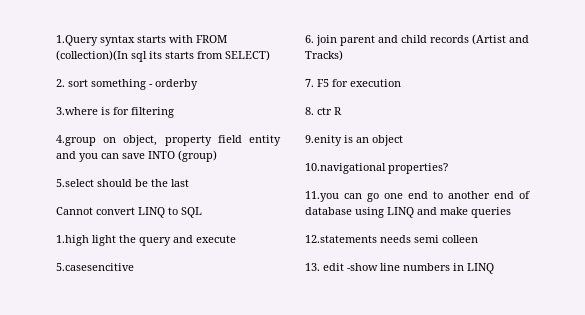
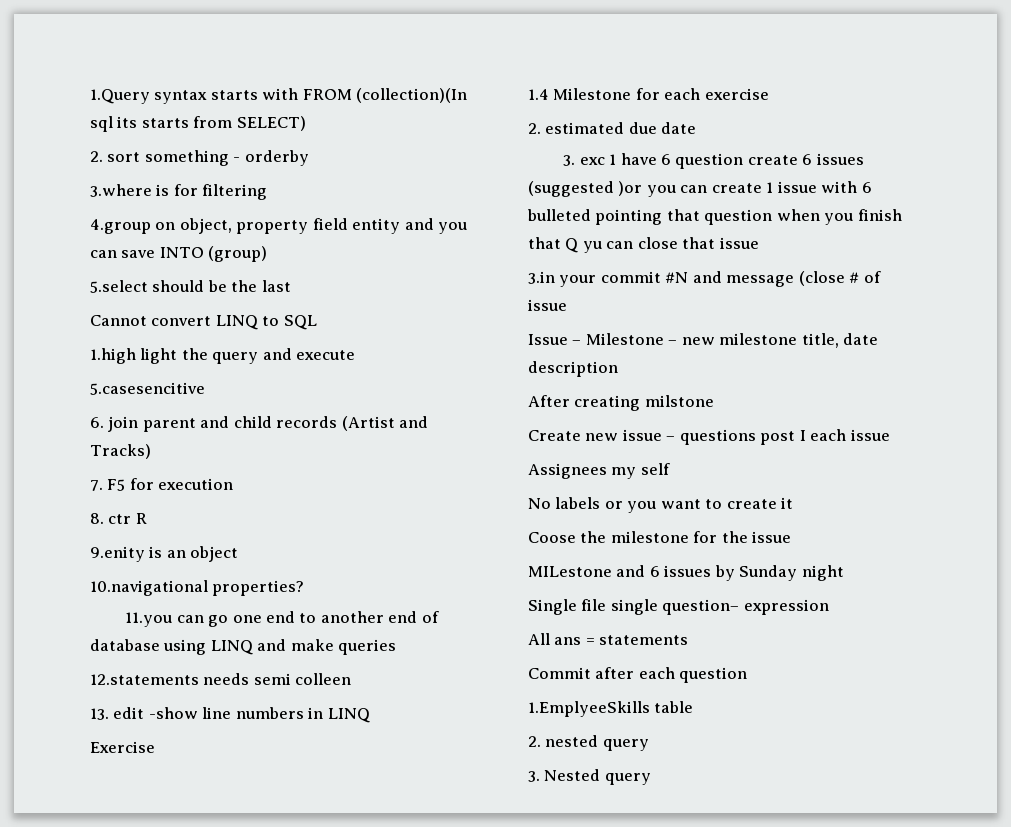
(494, 268) none -> [90,741,155,753] [528,88,769,100] [528,122,697,134] [563,153,864,169] [528,181,872,197] [527,209,902,225] [528,237,759,253] [528,271,881,287] [528,299,567,311] [528,333,879,348] [528,361,618,377] [528,395,714,411] [528,429,890,445] [528,463,670,479] [528,497,794,513] [528,531,792,543] [528,565,844,581] [528,599,829,615] [528,633,689,645] [528,667,748,683] [528,701,694,717] [528,735,649,751] [528,769,651,785] // Exercise // 1.4 Milestone for each exercise // 2. estimated due date // 3. exc 1 have 6 question create 6 issues (suggested )or you can create 1 issue with 6 bulleted pointing that question when you finish that Q yu can close that issue // 3.in your commit #N and message (close # of issue // Issue – Milestone – new milestone title, date description // After creating milstone // Create new issue – questions post I each issue // Assignees my self // No labels or you want to create it // Coose the milestone for the issue // MILestone and 6 issues by Sunday night // Single file single question– expression // All ans = statements // Commit after each question // 1.EmplyeeSkills table // 2. nested query // 3. Nested query

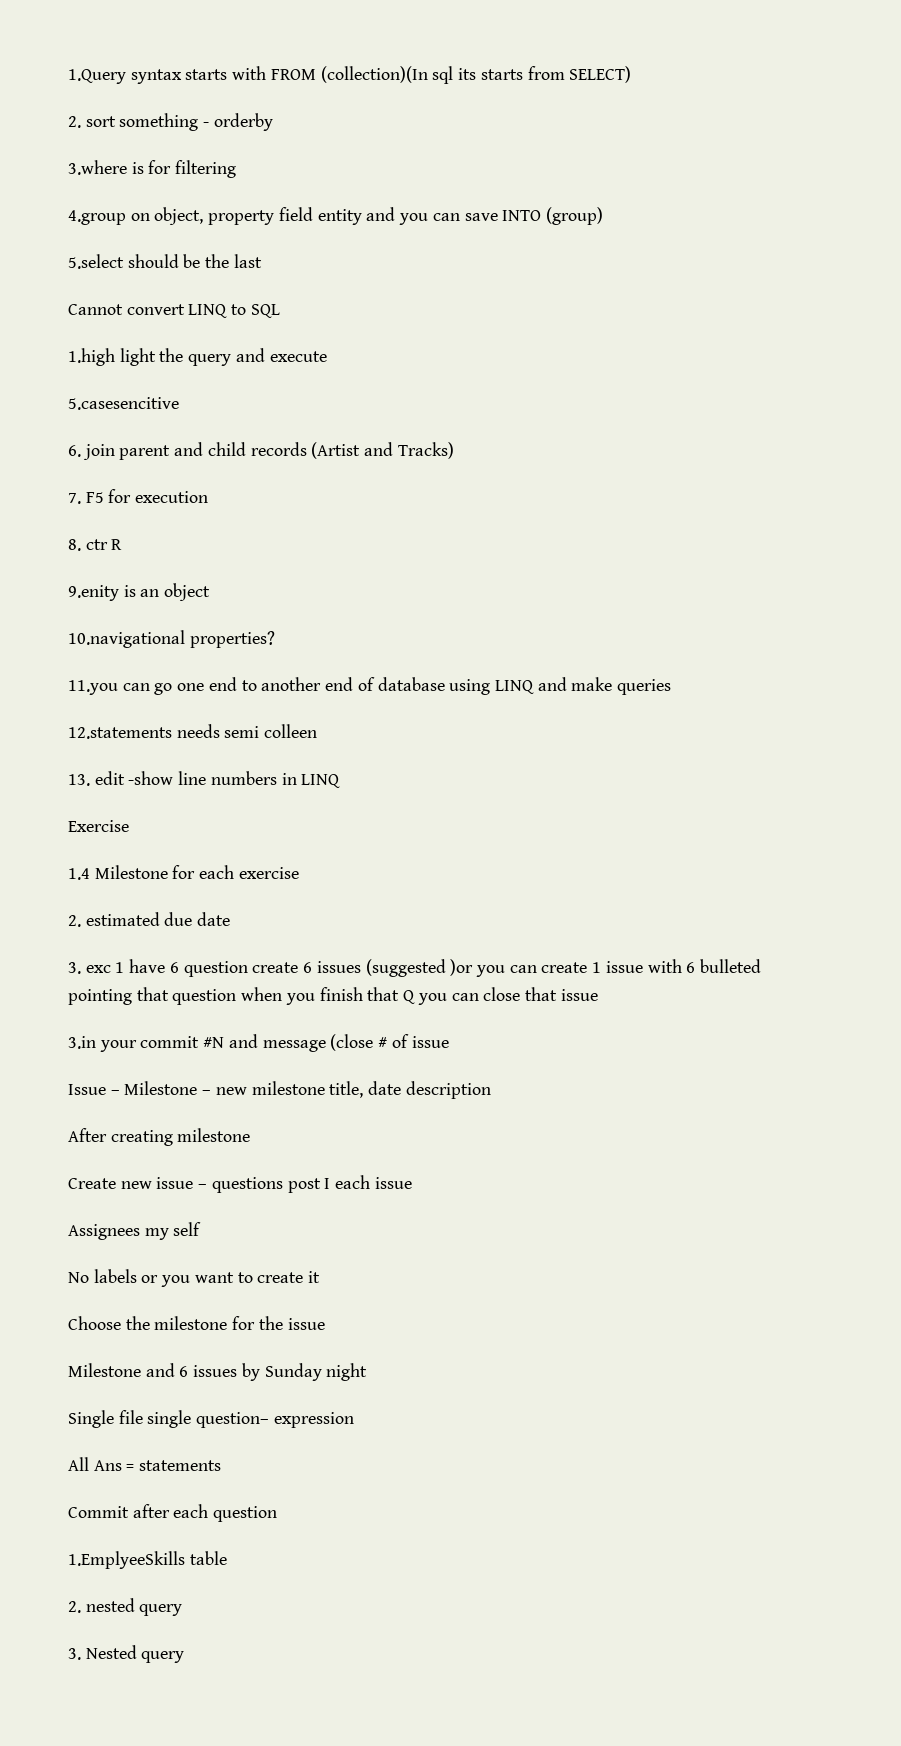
[582,241,602,253] yu -> [417,993,447,1005] you
[644,395,714,407] milstone -> [177,1128,251,1142] milestone
[528,532,576,543] Coose -> [68,1316,121,1330] Choose
[528,566,612,577] MILestone -> [68,1363,141,1377] Milestone
[554,637,582,645] ans -> [93,1460,122,1471] Ans

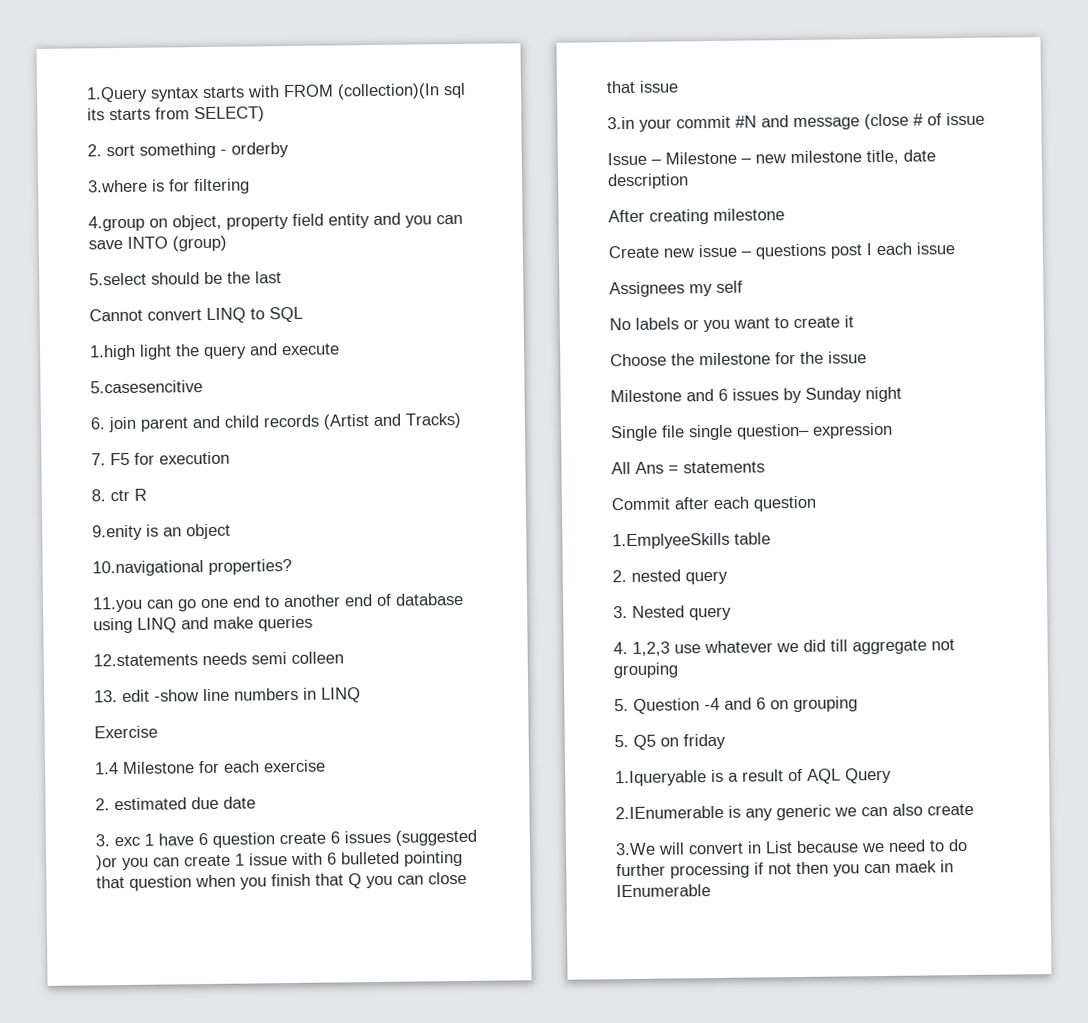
(185, 1657) none -> [613,639,955,656] [613,662,678,679] [614,696,858,714] [614,733,726,750] [615,767,892,787] [615,803,974,821] [615,839,968,856] [616,860,954,879] [616,884,711,898] // 4. 1,2,3 use whatever we did till aggregate not grouping // 5. Question -4 and 6 on grouping // 5. Q5 on friday // 1.Iqueryable is a result of AQL Query // 2.IEnumerable is any generic we can also create // 3.We will convert in List because we need to do further processing if not then you can maek in IEnumerable

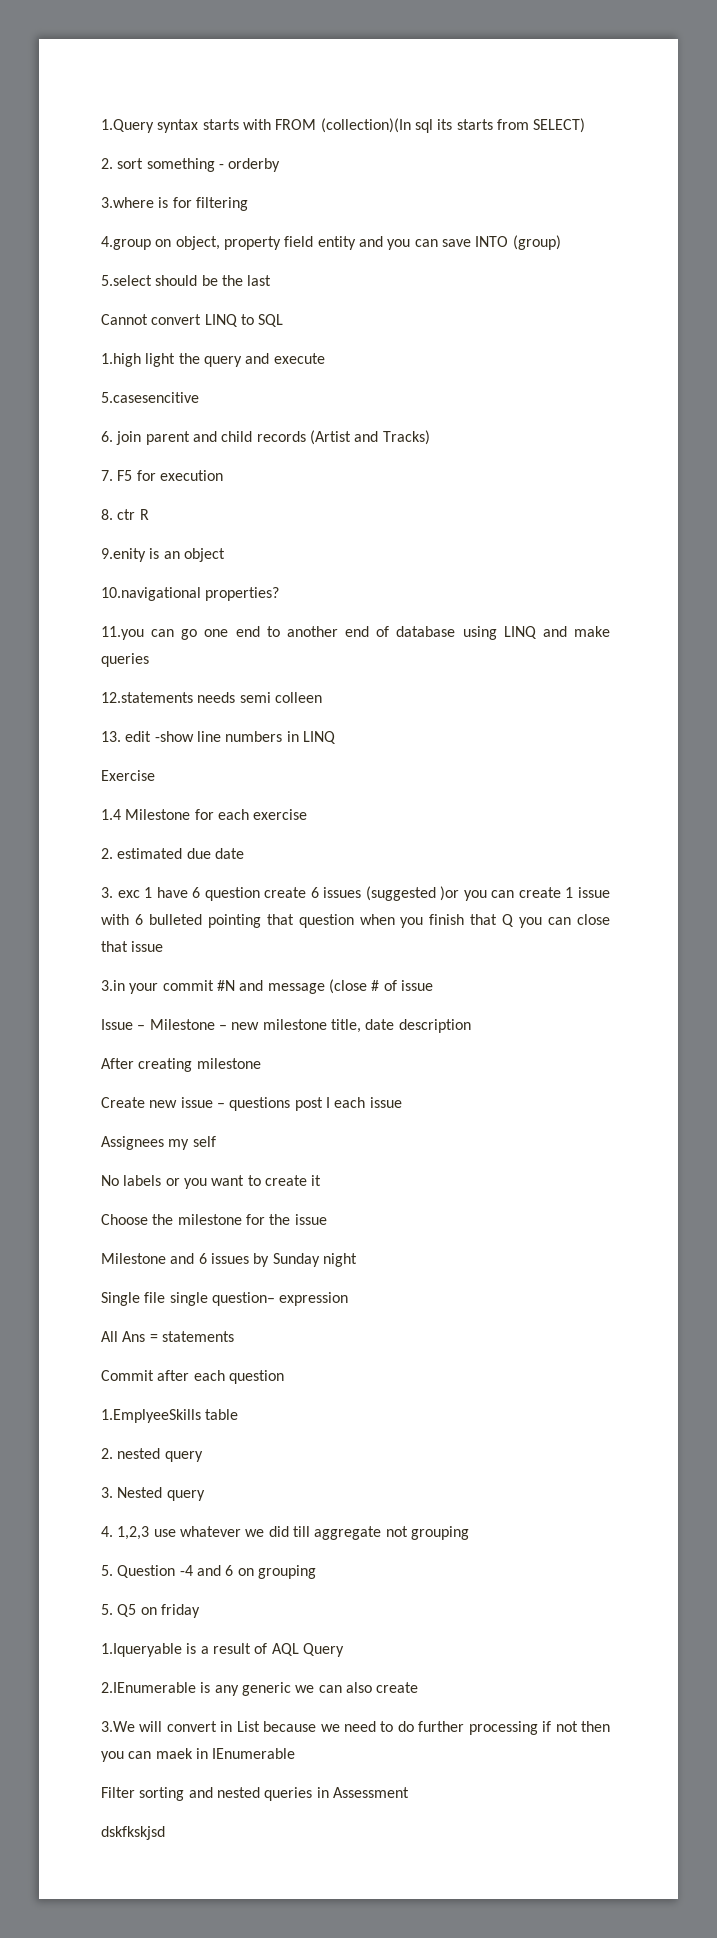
(711, 891) none -> [101,1787,409,1801] [101,1826,165,1840] // Filter sorting and nested queries in Assessment // dskfkskjsd

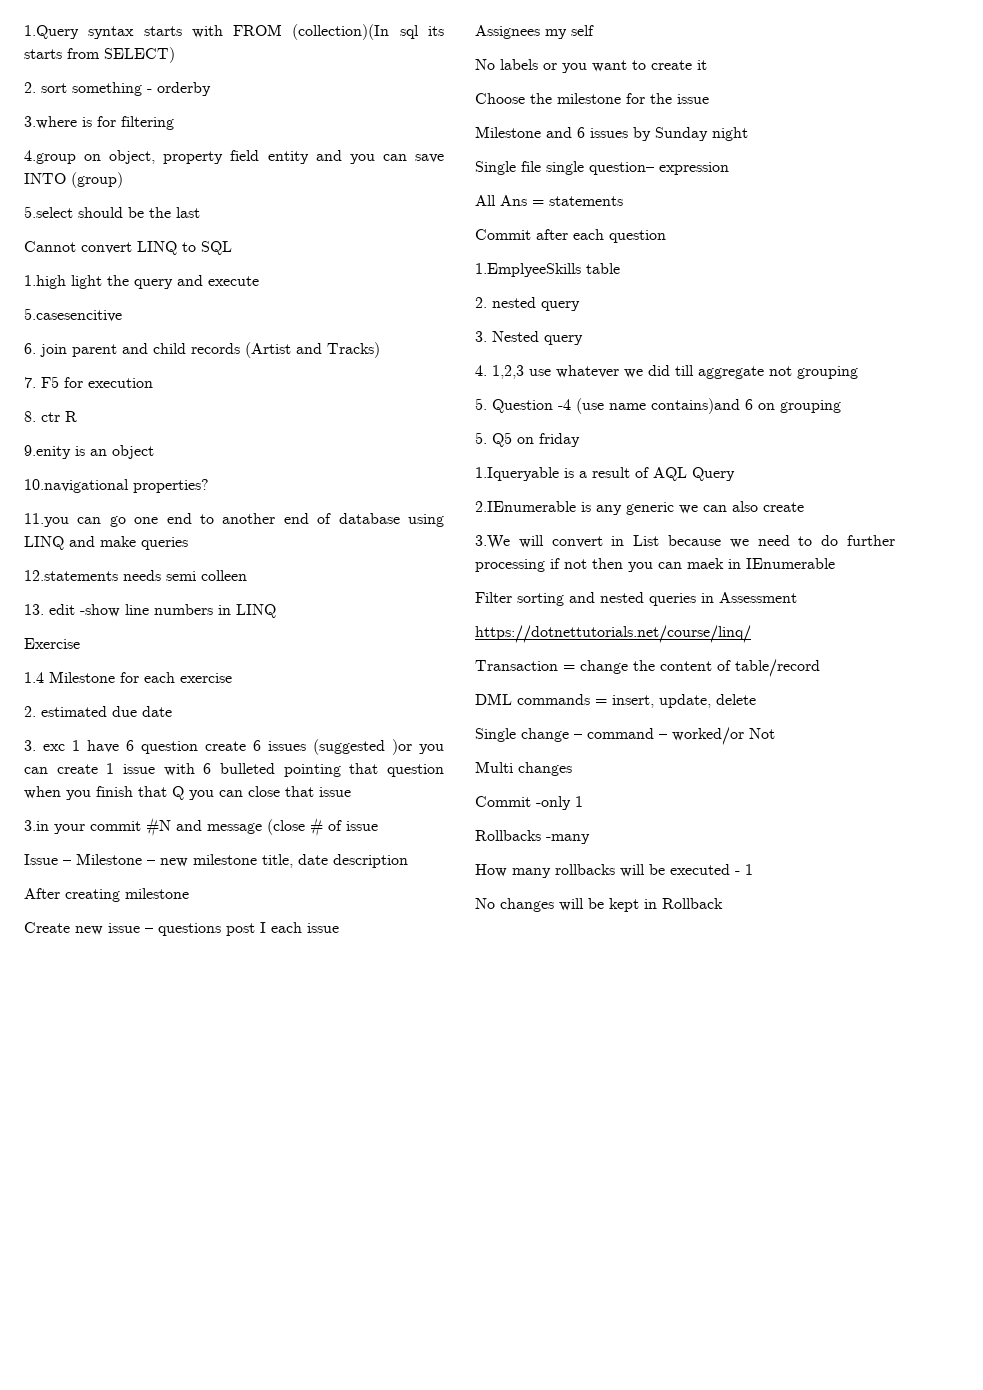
[196,1565,221,1576] and -> [576,398,740,414] (use name contains)and
[101,1826,165,1840] dskfkskjsd -> [475,625,751,643] [475,659,820,677] [475,693,756,708] [475,727,775,745] [475,761,572,776] [475,796,583,810] [475,830,590,844] [475,864,753,878] [475,898,723,912] https://dotnettutorials.net/course/linq/ // Transaction = change the content of table/record // DML commands = insert, update, delete // Single change – command – worked/or Not // Multi changes // Commit -only 1 // Rollbacks -many // How many rollbacks will be executed - 1 // No changes will be kept in Rollback

